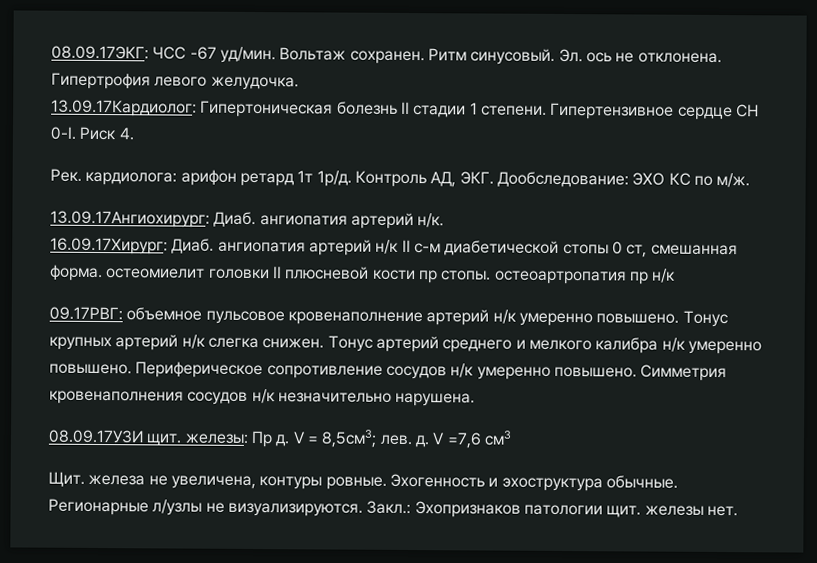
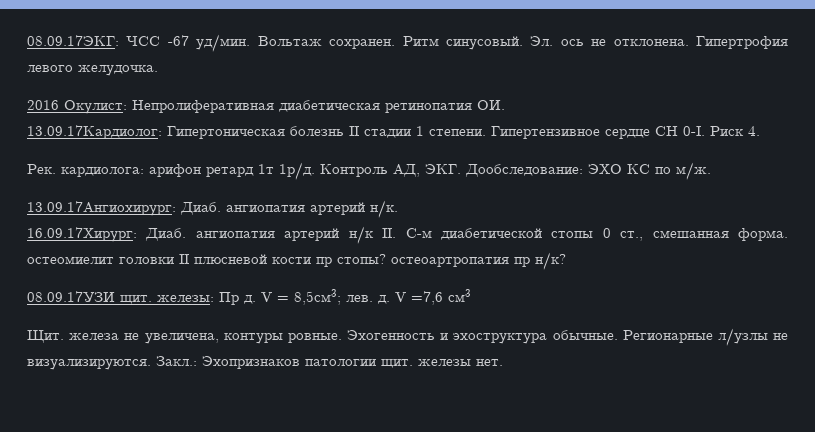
(299, 83) none -> [27,100,505,114] // 2016 Окулист: Непролиферативная диабетическая ретинопатия ОИ.
[401,239,441,254] II с-м -> [382,228,432,238] II. С-м
[626,244,648,258] ст, -> [620,231,644,241] ст.,
[441,270,492,281] стопы. -> [337,254,386,264] стопы?
[651,268,677,283] [49,306,728,328] [49,334,762,355] [49,361,728,382] [49,388,476,407] н/к // 09.17РВГ: объемное пульсовое кровенаполнение артерий н/к умеренно повышено. Тонус крупных артерий н/к слегка снижен. Тонус артерий среднего и мелкого калибра н/к умеренно повышено. Периферическое сопротивление сосудов н/к умеренно повышено. Симметрия кровенаполнения сосудов н/к незначительно нарушена. -> [535,252,566,270] н/к?

